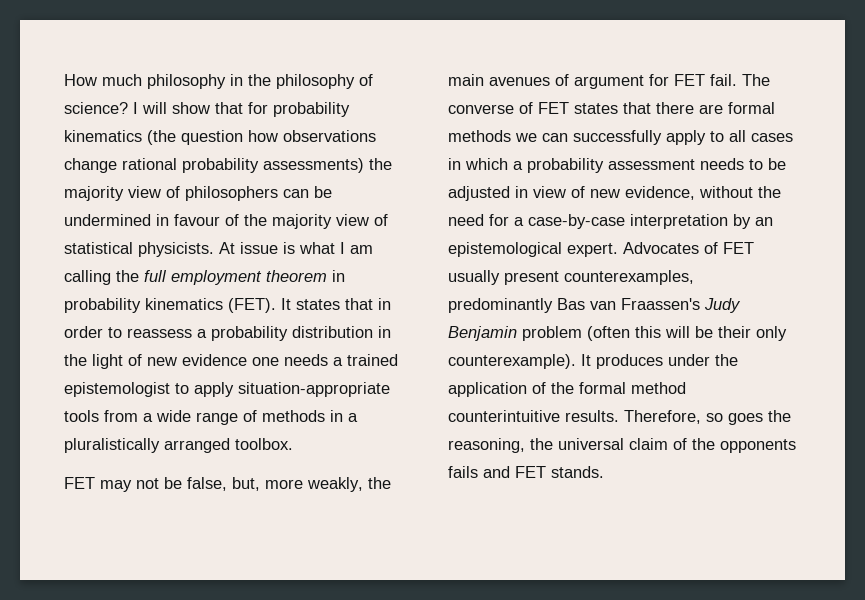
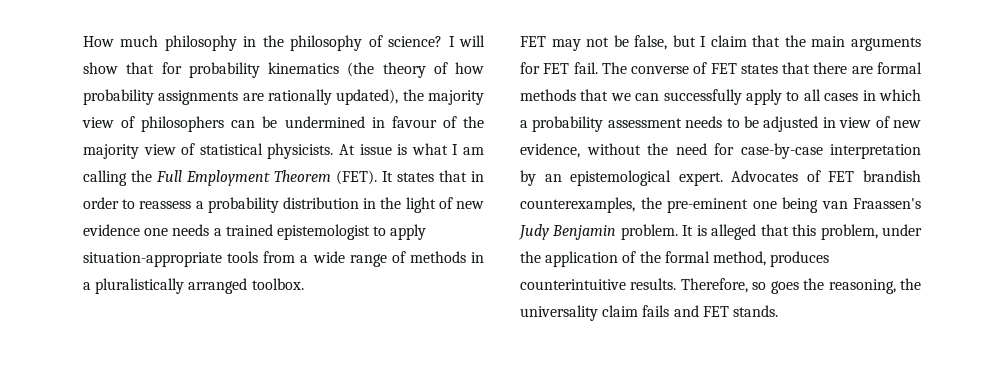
[181,130,376,145] [64,158,364,173] question how observations change rational probability assessments) -> [382,62,484,78] [83,89,399,105] theory of how probability assignments are rationally updated),
[144,270,345,285] [64,298,223,313] full employment theorem in probability kinematics -> [156,170,331,186] Full Employment Theorem
[232,477,391,492] [448,74,644,89] but, more weakly, the main avenues of argument -> [672,35,921,51] but I claim that the main arguments
(511, 136) none -> [580,89,609,101] that
[514,217,524,226] a -> (734, 149) none
[448,270,694,285] [448,298,741,313] [448,326,787,341] [448,354,663,369] usually present counterexamples, predominantly Bas van Fraassen's Judy Benjamin problem (often this will be their only counterexample). It produces -> [863,170,921,182] [520,197,921,213] [518,224,878,240] brandish counterexamples, the pre-eminent one being van Fraassen's Judy Benjamin problem. It is alleged that this problem,
[631,382,686,394] method -> [712,251,830,267] method, produces
[558,438,796,453] universal claim of the opponents -> [520,305,639,321] universality claim

